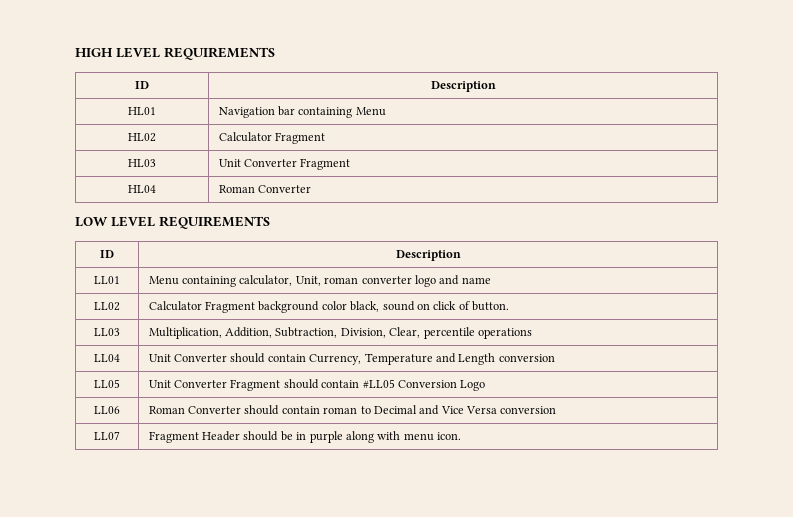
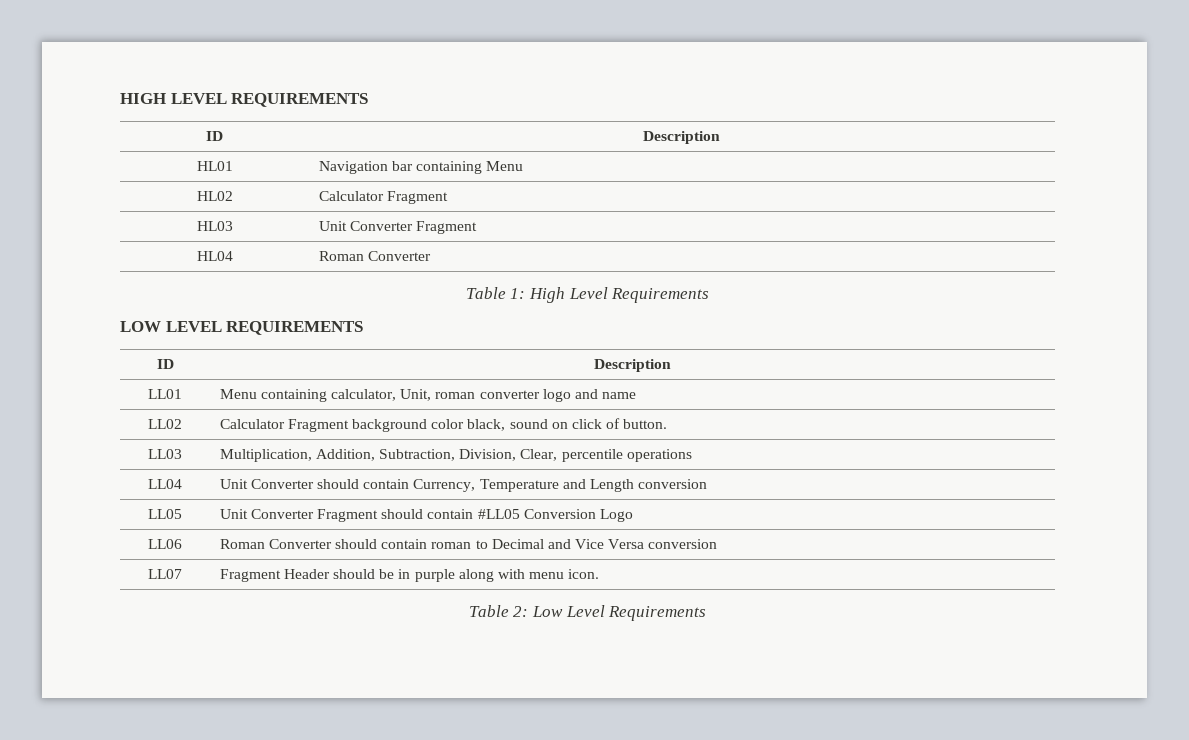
(312, 189) none -> [465,287,710,303] // Table 1: High Level Requirements
(462, 436) none -> [468,605,707,621] // Table 2: Low Level Requirements

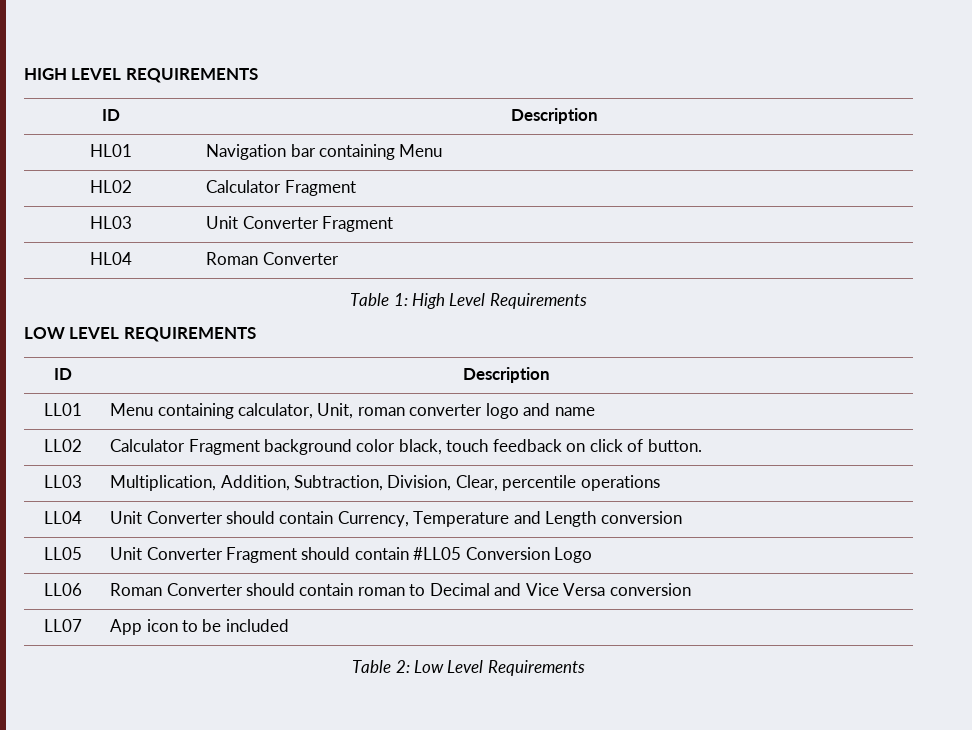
[509,419,548,429] sound -> [446,439,562,452] touch feedback
[219,569,600,582] Fragment Header should be in purple along with menu icon. -> [110,619,289,635] App icon to be included

